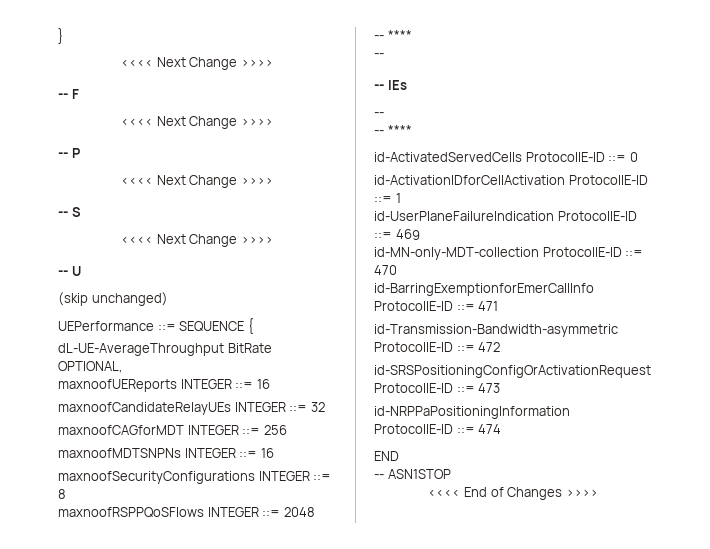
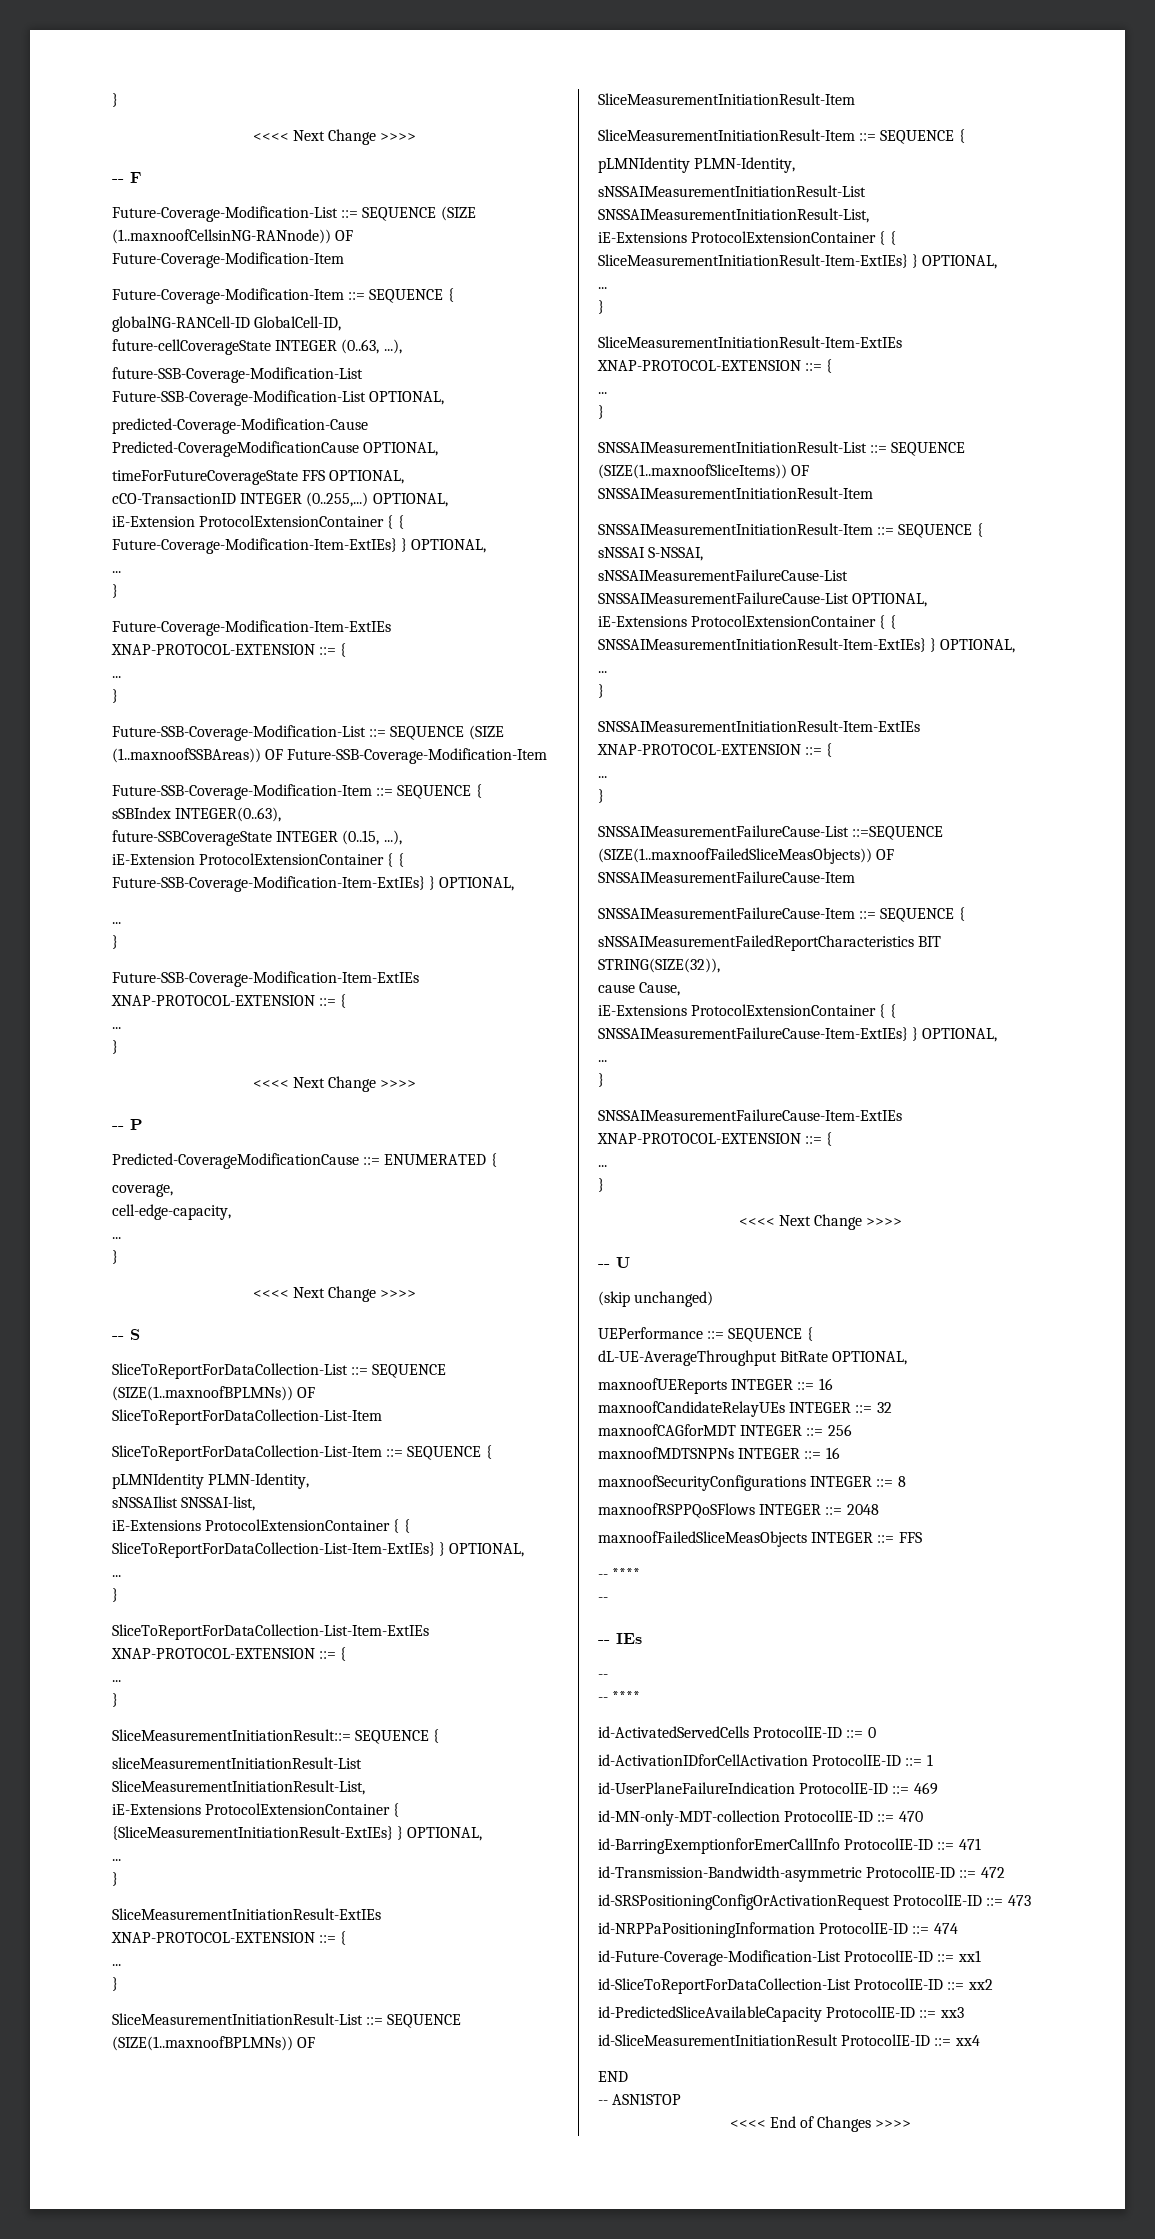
(79, 94) none -> [112,206,476,222] [112,229,354,244] [112,252,344,268] [112,288,454,304] [112,316,342,332] [112,339,402,355] [112,367,363,383] [112,390,445,406] [112,418,368,434] [112,441,439,457] [112,470,405,485] [112,492,448,507] [112,515,404,529] [112,538,487,554] [112,571,121,573] [112,584,118,598] [112,620,391,636] [111,643,347,657] [112,676,121,678] [112,689,118,703] [112,725,504,741] [112,748,548,764] [112,784,482,800] [112,807,282,822] [112,830,402,846] [112,853,404,867] [112,876,515,892] [112,922,121,924] [112,935,118,949] [112,971,419,987] [111,994,347,1008] [112,1027,121,1029] [112,1040,118,1054] // Future-Coverage-Modification-List ::= SEQUENCE (SIZE (1..maxnoofCellsinNG-RANnode)) OF Future-Coverage-Modification-Item // Future-Coverage-Modification-Item ::= SEQUENCE { // globalNG-RANCell-ID GlobalCell-ID, // future-cellCoverageState INTEGER (0..63, ...), // future-SSB-Coverage-Modification-List Future-SSB-Coverage-Modification-List OPTIONAL, // predicted-Coverage-Modification-Cause Predicted-CoverageModificationCause OPTIONAL, // timeForFutureCoverageState FFS OPTIONAL, // cCO-TransactionID INTEGER (0..255,...) OPTIONAL, // iE-Extension ProtocolExtensionContainer { { Future-Coverage-Modification-Item-ExtIEs} } OPTIONAL, // ... // } // Future-Coverage-Modification-Item-ExtIEs XNAP-PROTOCOL-EXTENSION ::= { // ... // } // Future-SSB-Coverage-Modification-List ::= SEQUENCE (SIZE (1..maxnoofSSBAreas)) OF Future-SSB-Coverage-Modification-Item // Future-SSB-Coverage-Modification-Item ::= SEQUENCE { // sSBIndex INTEGER(0..63), // future-SSBCoverageState INTEGER (0..15, ...), // iE-Extension ProtocolExtensionContainer { { Future-SSB-Coverage-Modification-Item-ExtIEs} } OPTIONAL, // ... // } // Future-SSB-Coverage-Modification-Item-ExtIEs XNAP-PROTOCOL-EXTENSION ::= { // ... // }
(80, 153) none -> [112,1153,497,1169] [112,1184,173,1197] [112,1204,231,1220] [112,1237,121,1239] [112,1250,118,1264] // Predicted-CoverageModificationCause ::= ENUMERATED { // coverage, // cell-edge-capacity, // ... // }
(81, 212) none -> [112,1363,447,1379] [112,1386,316,1401] [112,1409,382,1425] [112,1445,492,1461] [112,1473,310,1489] [112,1496,256,1511] [112,1519,410,1533] [112,1542,525,1558] [112,1575,121,1577] [112,1588,118,1602] [112,1624,429,1640] [111,1647,347,1661] [112,1680,121,1682] [112,1693,118,1707] [112,1729,440,1744] [112,1757,362,1769] [112,1780,365,1795] [112,1803,400,1817] [112,1826,483,1841] [112,1859,121,1861] [112,1872,118,1886] [112,1908,381,1920] [111,1931,347,1945] [112,1964,121,1966] [112,1977,118,1991] [112,2013,462,2028] [112,2036,316,2051] [598,93,855,105] [598,129,965,144] [598,157,796,173] [598,185,866,197] [598,208,869,223] [598,231,896,245] [598,254,998,269] [598,287,607,289] [598,300,604,314] [598,336,902,348] [597,359,833,373] [598,392,607,394] [598,405,604,419] [598,441,966,456] [598,464,810,479] [598,487,873,499] [598,523,983,538] [598,547,704,561] [598,569,848,581] [598,592,928,607] [598,615,896,629] [598,638,1016,653] [598,671,607,673] [598,684,604,698] [598,720,920,732] [597,743,833,757] [598,776,607,778] [598,789,604,803] [598,825,944,840] [598,848,895,864] [598,871,855,883] [598,907,965,922] [598,935,942,951] [598,958,720,973] [598,982,681,996] [598,1004,896,1018] [598,1027,998,1042] [598,1060,607,1062] [598,1073,604,1087] [598,1109,902,1121] [597,1132,833,1146] [598,1165,607,1167] [598,1178,604,1192] // SliceToReportForDataCollection-List ::= SEQUENCE (SIZE(1..maxnoofBPLMNs)) OF SliceToReportForDataCollection-List-Item // SliceToReportForDataCollection-List-Item ::= SEQUENCE { // pLMNIdentity PLMN-Identity, // sNSSAIlist SNSSAI-list, // iE-Extensions ProtocolExtensionContainer { { SliceToReportForDataCollection-List-Item-ExtIEs} } OPTIONAL, // ... // } // SliceToReportForDataCollection-List-Item-ExtIEs XNAP-PROTOCOL-EXTENSION ::= { // ... // } // SliceMeasurementInitiationResult::= SEQUENCE { // sliceMeasurementInitiationResult-List SliceMeasurementInitiationResult-List, // iE-Extensions ProtocolExtensionContainer { {SliceMeasurementInitiationResult-ExtIEs} } OPTIONAL, // ... // } // SliceMeasurementInitiationResult-ExtIEs XNAP-PROTOCOL-EXTENSION ::= { // ... // } // SliceMeasurementInitiationResult-List ::= SEQUENCE (SIZE(1..maxnoofBPLMNs)) OF SliceMeasurementInitiationResult-Item // SliceMeasurementInitiationResult-Item ::= SEQUENCE { // pLMNIdentity PLMN-Identity, // sNSSAIMeasurementInitiationResult-List SNSSAIMeasurementInitiationResult-List, // iE-Extensions ProtocolExtensionContainer { { SliceMeasurementInitiationResult-Item-ExtIEs} } OPTIONAL, // ... // } // SliceMeasurementInitiationResult-Item-ExtIEs XNAP-PROTOCOL-EXTENSION ::= { // ... // } // SNSSAIMeasurementInitiationResult-List ::= SEQUENCE (SIZE(1..maxnoofSliceItems)) OF SNSSAIMeasurementInitiationResult-Item // SNSSAIMeasurementInitiationResult-Item ::= SEQUENCE { // sNSSAI S-NSSAI, // sNSSAIMeasurementFailureCause-List SNSSAIMeasurementFailureCause-List OPTIONAL, // iE-Extensions ProtocolExtensionContainer { { SNSSAIMeasurementInitiationResult-Item-ExtIEs} } OPTIONAL, // ... // } // SNSSAIMeasurementInitiationResult-Item-ExtIEs XNAP-PROTOCOL-EXTENSION ::= { // ... // } // SNSSAIMeasurementFailureCause-List ::=SEQUENCE (SIZE(1..maxnoofFailedSliceMeasObjects)) OF SNSSAIMeasurementFailureCause-Item // SNSSAIMeasurementFailureCause-Item ::= SEQUENCE { // sNSSAIMeasurementFailedReportCharacteristics BIT STRING(SIZE(32)), // cause Cause, // iE-Extensions ProtocolExtensionContainer { { SNSSAIMeasurementFailureCause-Item-ExtIEs} } OPTIONAL, // ... // } // SNSSAIMeasurementFailureCause-Item-ExtIEs XNAP-PROTOCOL-EXTENSION ::= { // ... // }
(315, 512) none -> [598,1531,922,1547] // maxnoofFailedSliceMeasObjects INTEGER ::= FFS
(502, 429) none -> [598,1950,981,1966] [598,1978,993,1994] [598,2006,964,2022] [598,2034,980,2046] // id-Future-Coverage-Modification-List ProtocolIE-ID ::= xx1 // id-SliceToReportForDataCollection-List ProtocolIE-ID ::= xx2 // id-PredictedSliceAvailableCapacity ProtocolIE-ID ::= xx3 // id-SliceMeasurementInitiationResult ProtocolIE-ID ::= xx4

